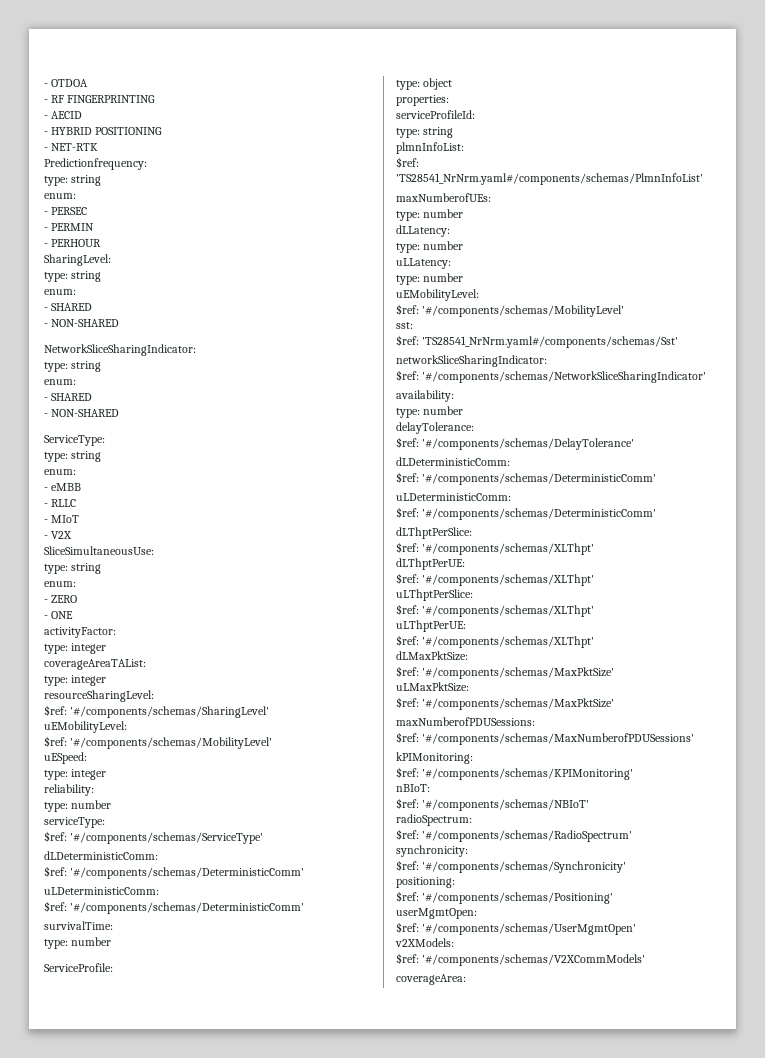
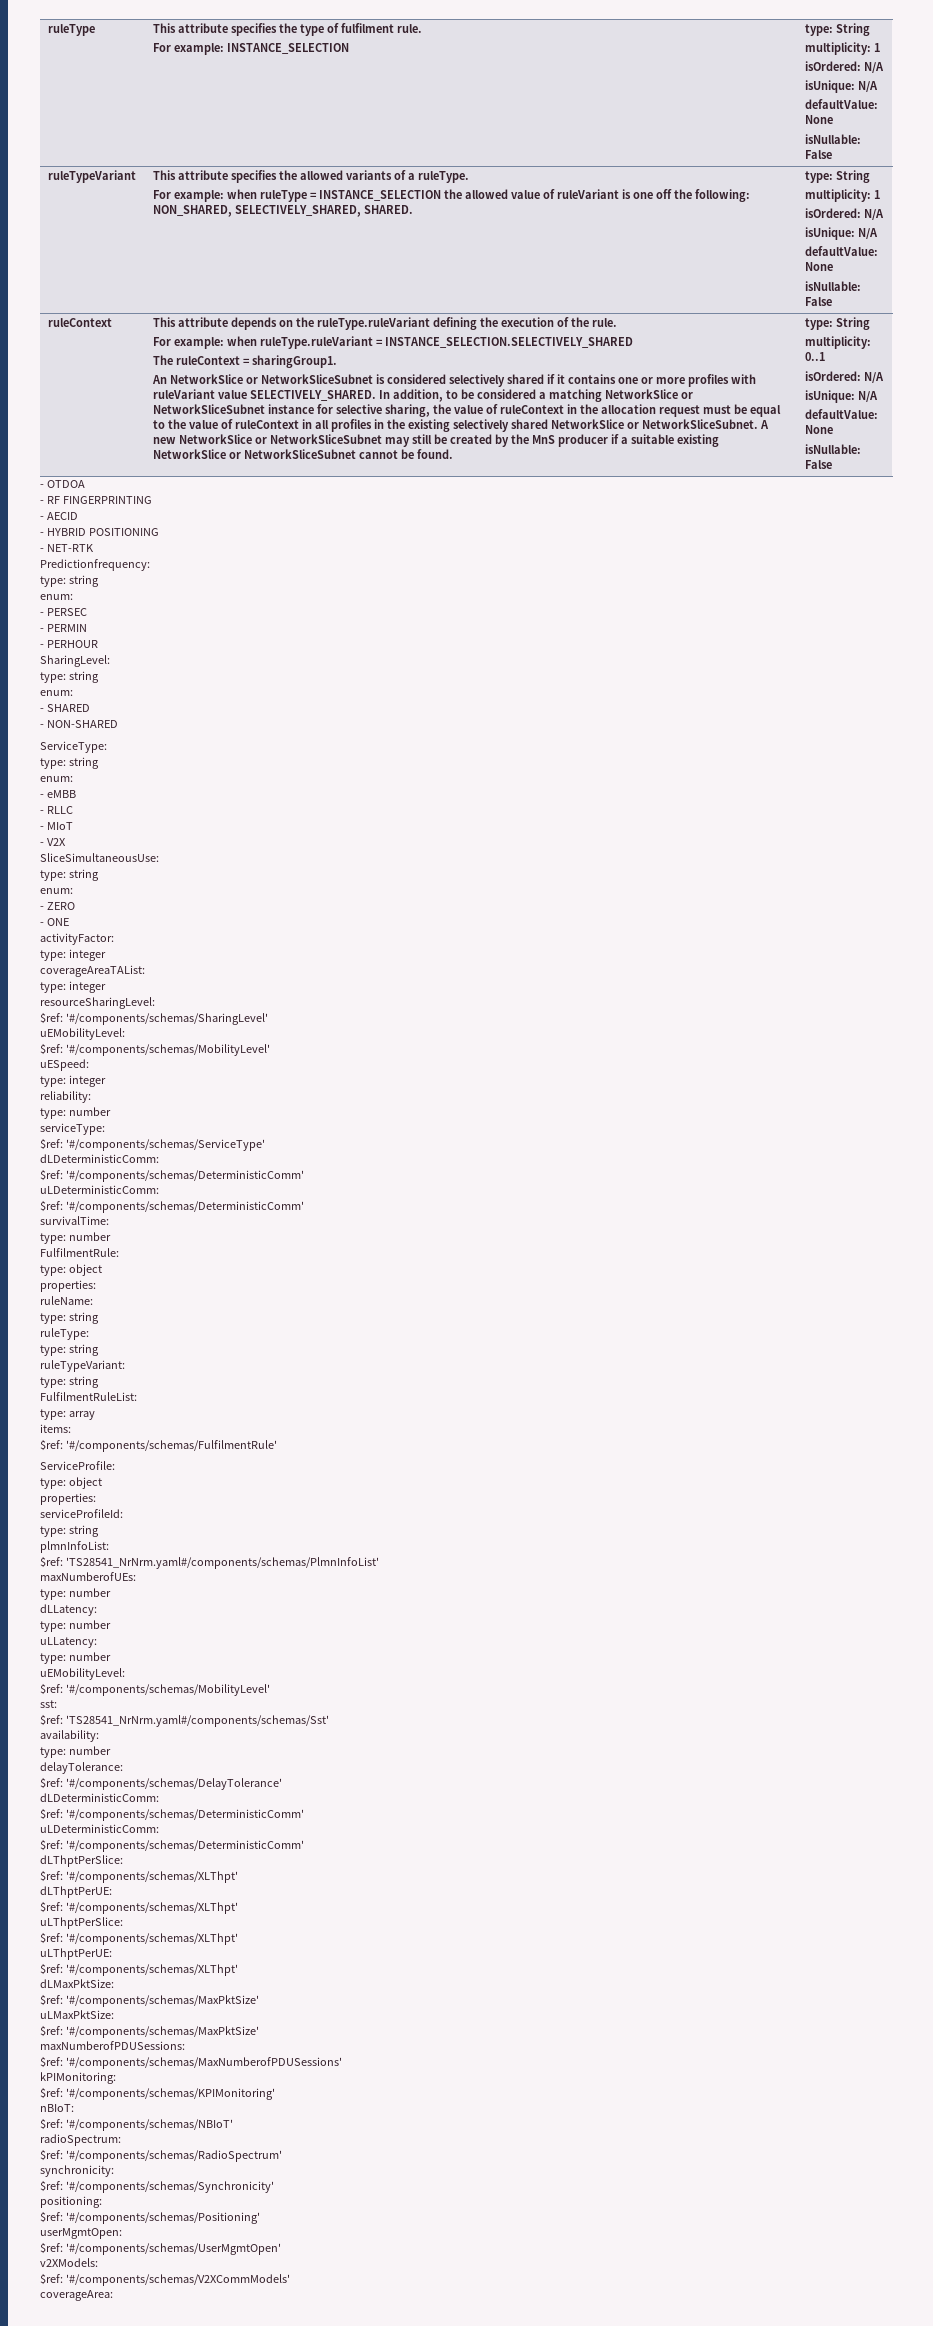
(44, 85) none -> [48,24,96,36] [153,23,423,36] [153,43,350,55] [805,23,871,36] [805,42,881,55] [805,61,885,73] [805,80,879,93] [805,99,879,109] [805,115,834,124] [805,134,862,144] [805,150,833,159] [48,170,137,183] [153,170,470,183] [153,189,751,202] [153,205,414,217] [805,170,871,183] [805,189,881,202] [805,208,885,220] [805,227,879,240] [805,246,879,256] [805,262,834,271] [805,281,862,291] [805,297,833,306] [48,318,113,327] [153,317,618,330] [153,336,634,349] [153,355,338,368] [152,374,757,387] [153,389,694,402] [153,404,782,417] [153,419,770,432] [153,434,720,447] [153,449,454,459] [805,317,871,330] [805,336,872,349] [805,352,826,361] [805,371,885,383] [805,390,879,403] [805,409,879,419] [805,425,834,434] [805,444,862,454] [805,460,833,469] ruleType | This attribute specifies the type of fulfilment rule. // For example: INSTANCE_SELECTION | type: String // multiplicity: 1 // isOrdered: N/A // isUnique: N/A // defaultValue: None // isNullable: False // ruleTypeVariant | This attribute specifies the allowed variants of a ruleType. // For example: when ruleType = INSTANCE_SELECTION the allowed value of ruleVariant is one off the following: NON_SHARED, SELECTIVELY_SHARED, SHARED. | type: String // multiplicity: 1 // isOrdered: N/A // isUnique: N/A // defaultValue: None // isNullable: False // ruleContext | This attribute depends on the ruleType.ruleVariant defining the execution of the rule. // For example: when ruleType.ruleVariant = INSTANCE_SELECTION.SELECTIVELY_SHARED // The ruleContext = sharingGroup1. // An NetworkSlice or NetworkSliceSubnet is considered selectively shared if it contains one or more profiles with ruleVariant value SELECTIVELY_SHARED. In addition, to be considered a matching NetworkSlice or NetworkSliceSubnet instance for selective sharing, the value of ruleContext in the allocation request must be equal to the value of ruleContext in all profiles in the existing selectively shared NetworkSlice or NetworkSliceSubnet. A new NetworkSlice or NetworkSliceSubnet may still be created by the MnS producer if a suitable existing NetworkSlice or NetworkSliceSubnet cannot be found. | type: String // multiplicity: 0..1 // isOrdered: N/A // isUnique: N/A // defaultValue: None // isNullable: False //
[44,344,196,356] [44,361,102,372] [44,379,76,385] [44,393,93,401] [44,409,120,417] // NetworkSliceSharingIndicator: // type: string // enum: // - SHARED // - NON-SHARED -> (118, 724) none
(112, 941) none -> [40,1248,119,1257] [40,1264,102,1276] [40,1280,96,1292] [40,1296,93,1305] [40,1312,99,1324] [40,1328,89,1340] [40,1344,99,1356] [40,1360,125,1372] [40,1376,99,1388] [40,1392,137,1401] [40,1409,95,1420] [40,1424,71,1433] [40,1439,277,1452] // FulfilmentRule: // type: object // properties: // ruleName: // type: string // ruleType: // type: string // ruleTypeVariant: // type: string // FulfilmentRuleList: // type: array // items: // $ref: '#/components/schemas/FulfilmentRule'
[396,355,547,367] [396,370,707,383] // networkSliceSharingIndicator: // $ref: '#/components/schemas/NetworkSliceSharingIndicator' -> (329, 1721) none

